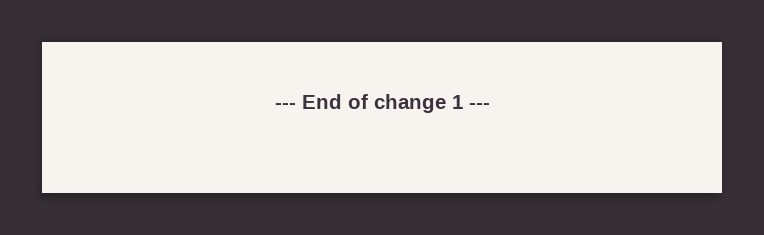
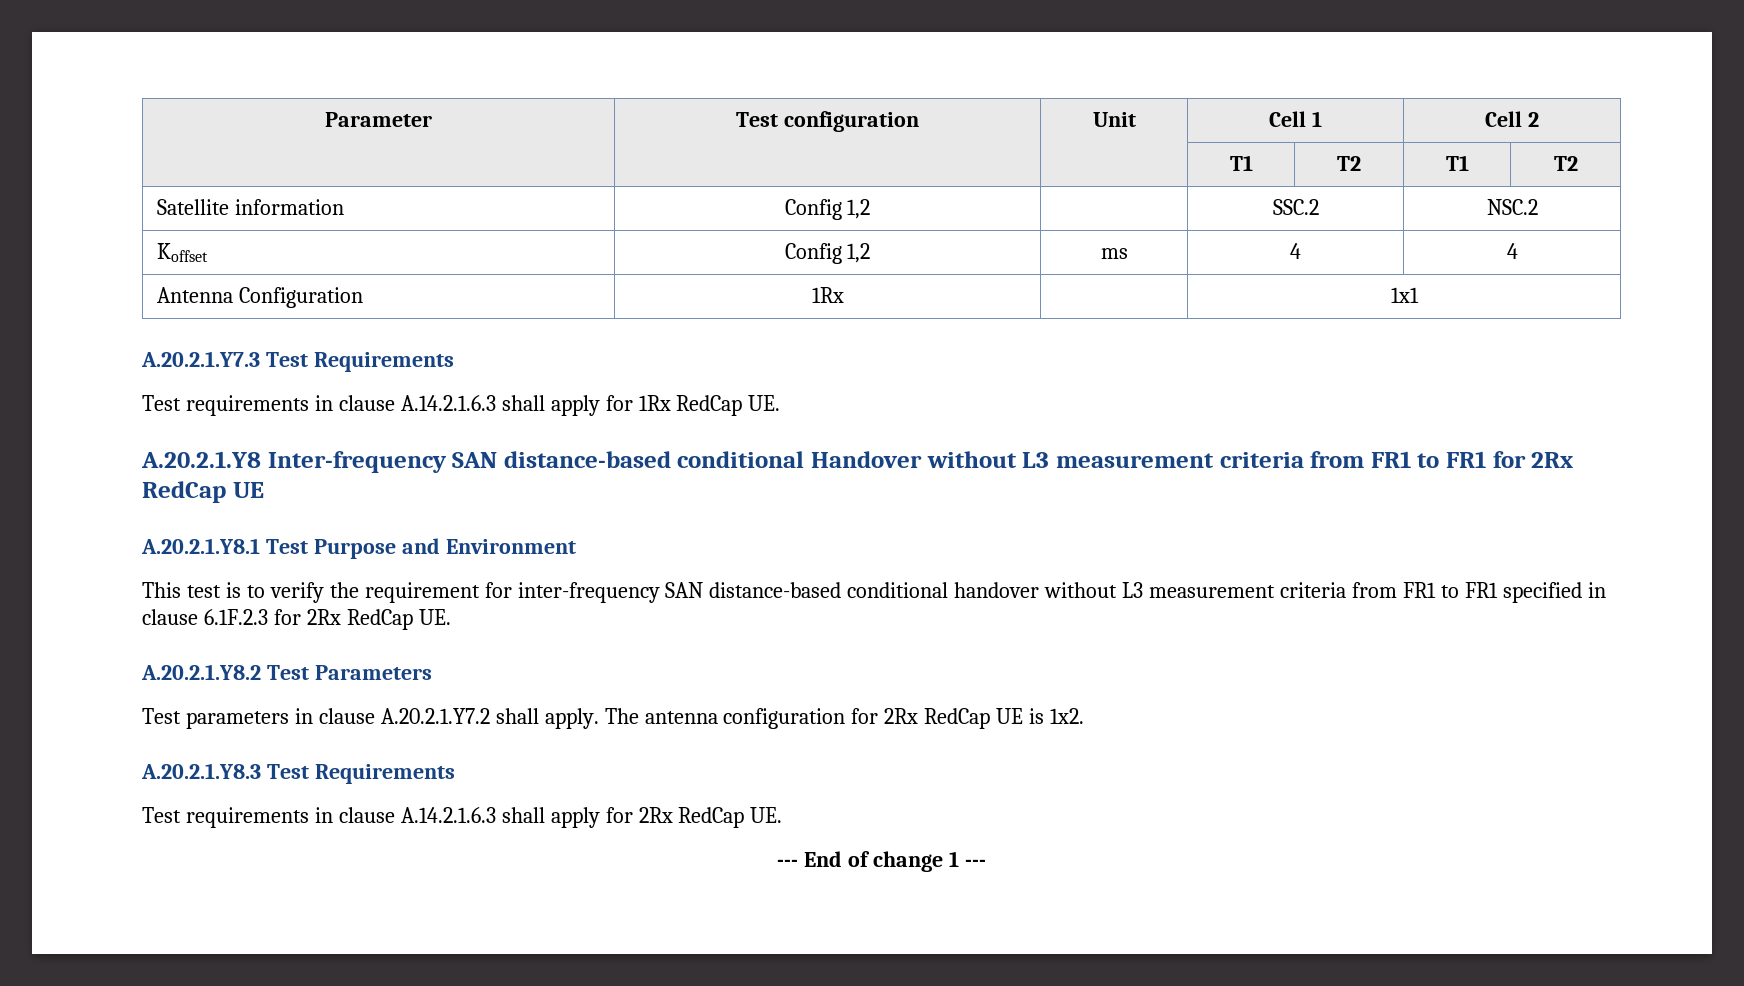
(274, 106) none -> [325,112,432,127] [736,111,919,132] [1092,112,1136,127] [1269,111,1322,127] [1485,111,1539,127] [1229,155,1253,171] [1337,156,1361,171] [1445,155,1469,171] [1553,156,1578,171] [157,199,345,215] [784,199,871,220] [1272,199,1319,215] [1486,199,1538,215] [157,243,209,262] [784,243,871,264] [1100,248,1128,259] [1290,243,1301,259] [1506,243,1518,259] [157,287,364,308] [811,287,844,303] [1390,287,1419,303] [141,351,454,372] [142,395,781,416] [141,451,1574,473] [142,481,264,503] [141,538,576,559] [142,582,1606,603] [142,609,451,630] [141,664,432,680] [142,708,1085,729] [141,763,455,784] [142,807,783,828] Parameter | Test configuration | Unit | Cell 1 | Cell 2 // | | | T1 | T2 | T1 | T2 // Satellite information | Config 1,2 | | SSC.2 | NSC.2 // Koffset | Config 1,2 | ms | 4 | 4 // Antenna Configuration | 1Rx | | 1x1 // A.20.2.1.Y7.3 Test Requirements // Test requirements in clause A.14.2.1.6.3 shall apply for 1Rx RedCap UE. // A.20.2.1.Y8 Inter-frequency SAN distance-based conditional Handover without L3 measurement criteria from FR1 to FR1 for 2Rx RedCap UE // A.20.2.1.Y8.1 Test Purpose and Environment // This test is to verify the requirement for inter-frequency SAN distance-based conditional handover without L3 measurement criteria from FR1 to FR1 specified in clause 6.1F.2.3 for 2Rx RedCap UE. // A.20.2.1.Y8.2 Test Parameters // Test parameters in clause A.20.2.1.Y7.2 shall apply. The antenna configuration for 2Rx RedCap UE is 1x2. // A.20.2.1.Y8.3 Test Requirements // Test requirements in clause A.14.2.1.6.3 shall apply for 2Rx RedCap UE. //

